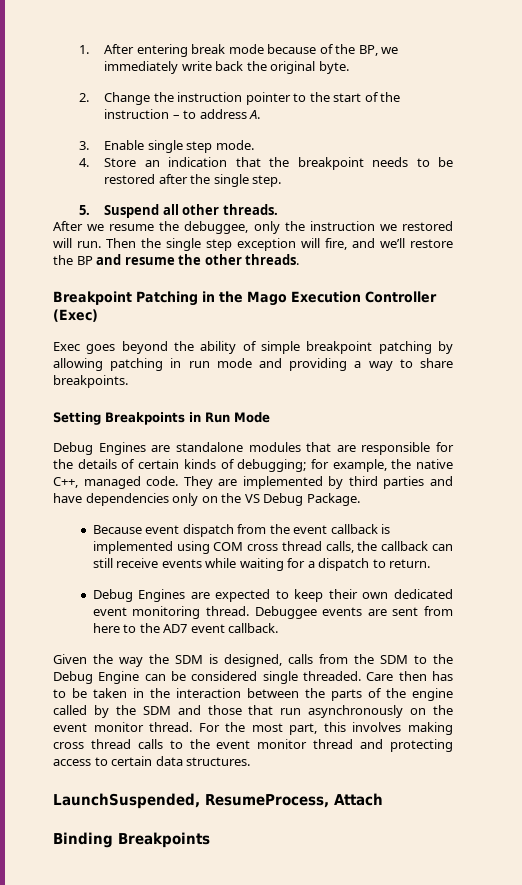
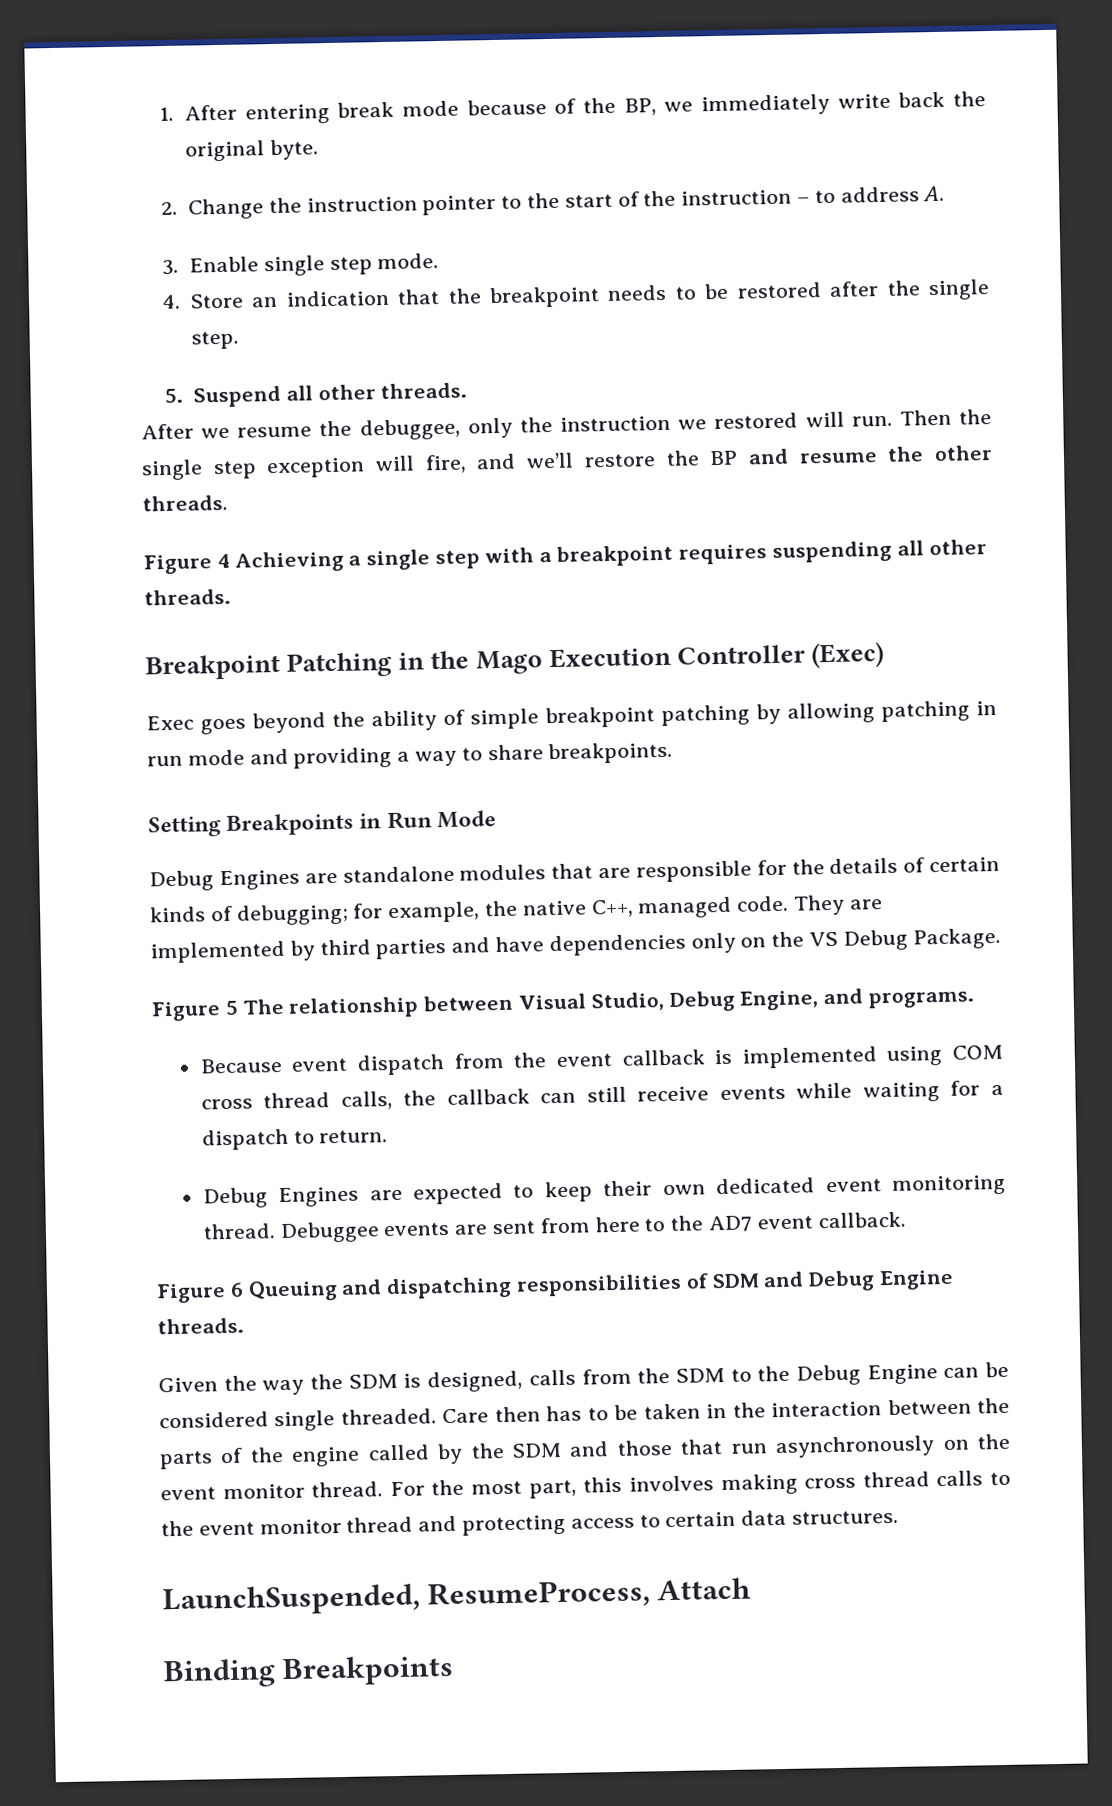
(300, 259) none -> [143,539,987,575] [144,588,231,606] // Figure 4 Achieving a single step with a breakpoint requires suspending all other threads.
(360, 499) none -> [151,988,975,1022] // Figure 5 The relationship between Visual Studio, Debug Engine, and programs.
(279, 628) none -> [156,1269,955,1304] [157,1317,244,1335] // Figure 6 Queuing and dispatching responsibilities of SDM and Debug Engine threads.

